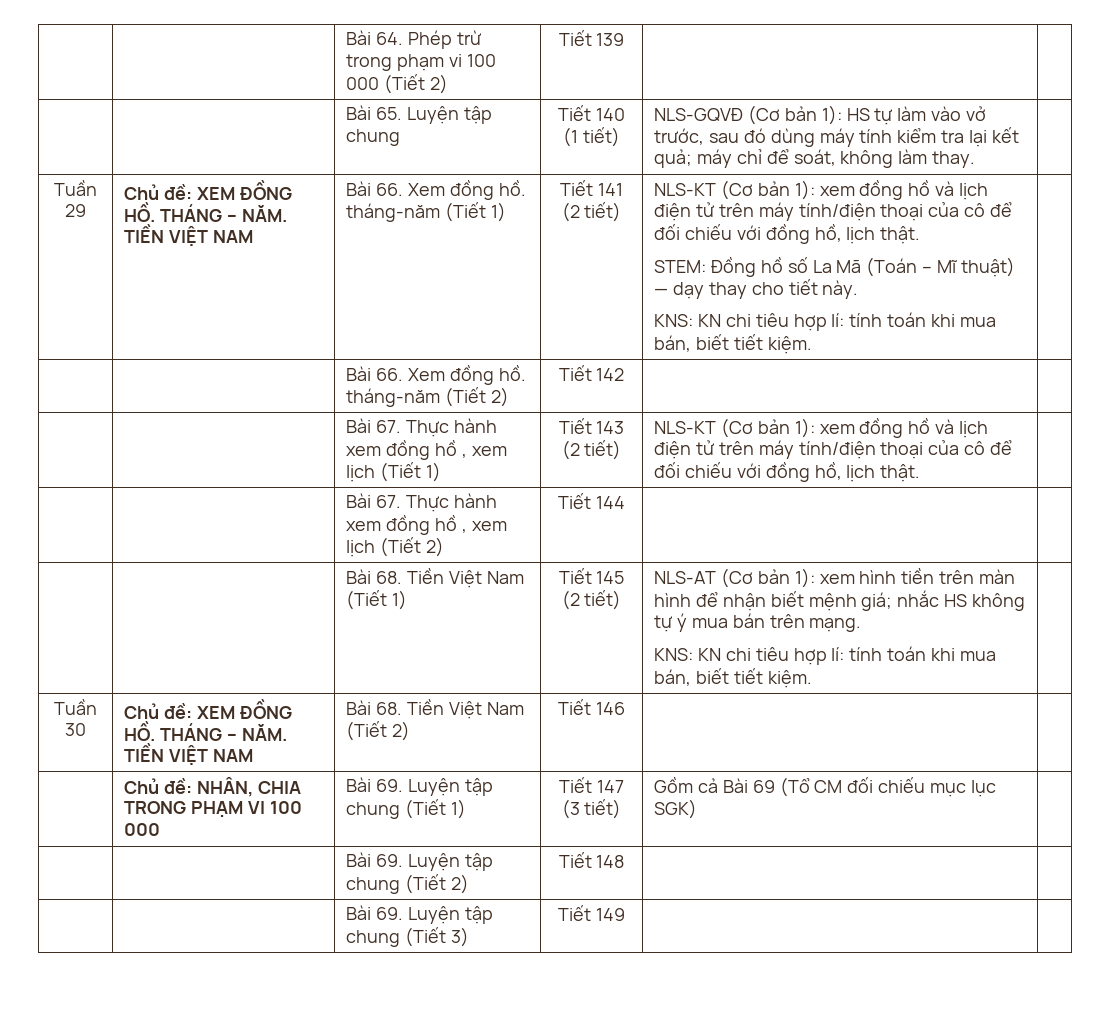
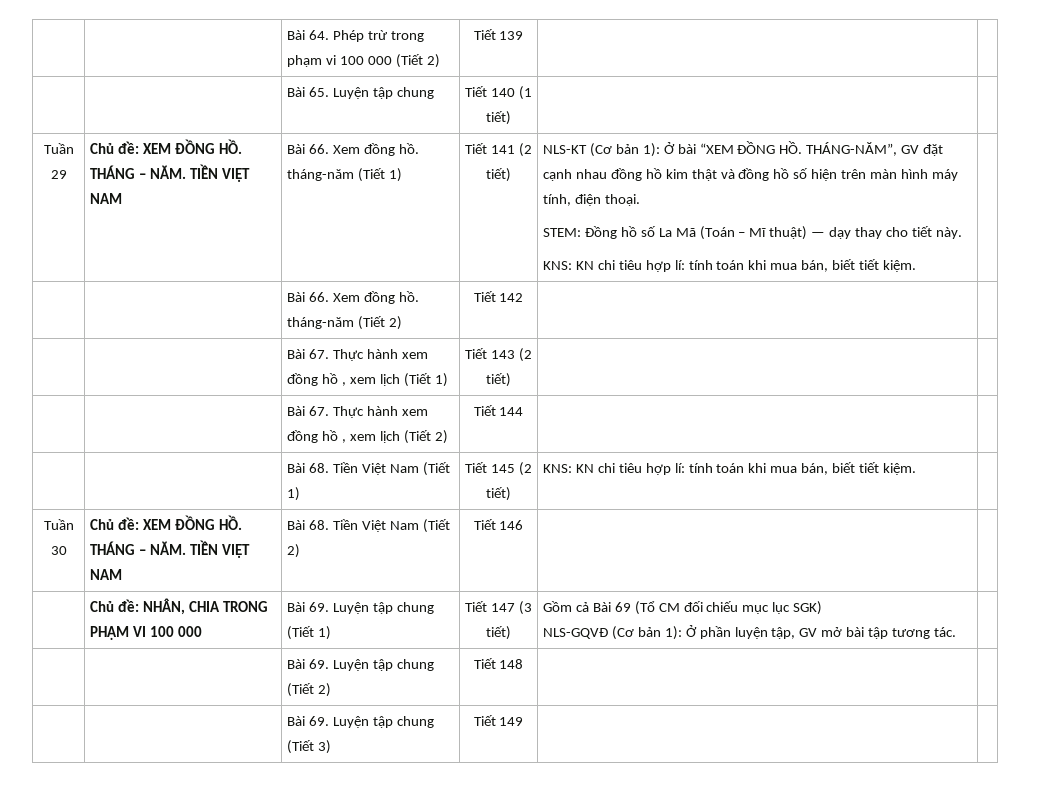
[654,105,986,125] [654,127,1019,147] [654,149,976,168] NLS-GQVĐ (Cơ bản 1): HS tự làm vào vở trước, sau đó dùng máy tính kiểm tra lại kết quả; máy chỉ để soát, không làm thay. -> (511, 118) none
[819,180,988,200] [654,202,1012,221] [654,224,921,244] xem đồng hồ và lịch điện tử trên máy tính/điện thoại của cô để đối chiếu với đồng hồ, lịch thật. -> [663,141,944,156] [543,168,958,181] [543,194,640,206] Ở bài “XEM ĐỒNG HỒ. THÁNG-NĂM”, GV đặt cạnh nhau đồng hồ kim thật và đồng hồ số hiện trên màn hình máy tính, điện thoại.
[654,418,988,438] [654,440,1012,459] [654,462,921,482] NLS-KT (Cơ bản 1): xem đồng hồ và lịch điện tử trên máy tính/điện thoại của cô để đối chiếu với đồng hồ, lịch thật. -> (511, 380) none
[654,568,1015,588] [654,590,1025,611] [654,613,862,632] NLS-AT (Cơ bản 1): xem hình tiền trên màn hình để nhận biết mệnh giá; nhắc HS không tự ý mua bán trên mạng. // -> (511, 494) none
(698, 809) none -> [543,625,956,640] // NLS-GQVĐ (Cơ bản 1): Ở phần luyện tập, GV mở bài tập tương tác.

